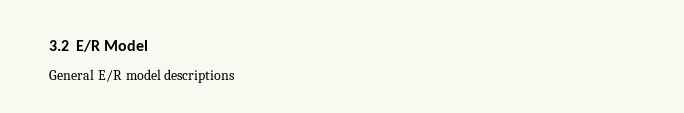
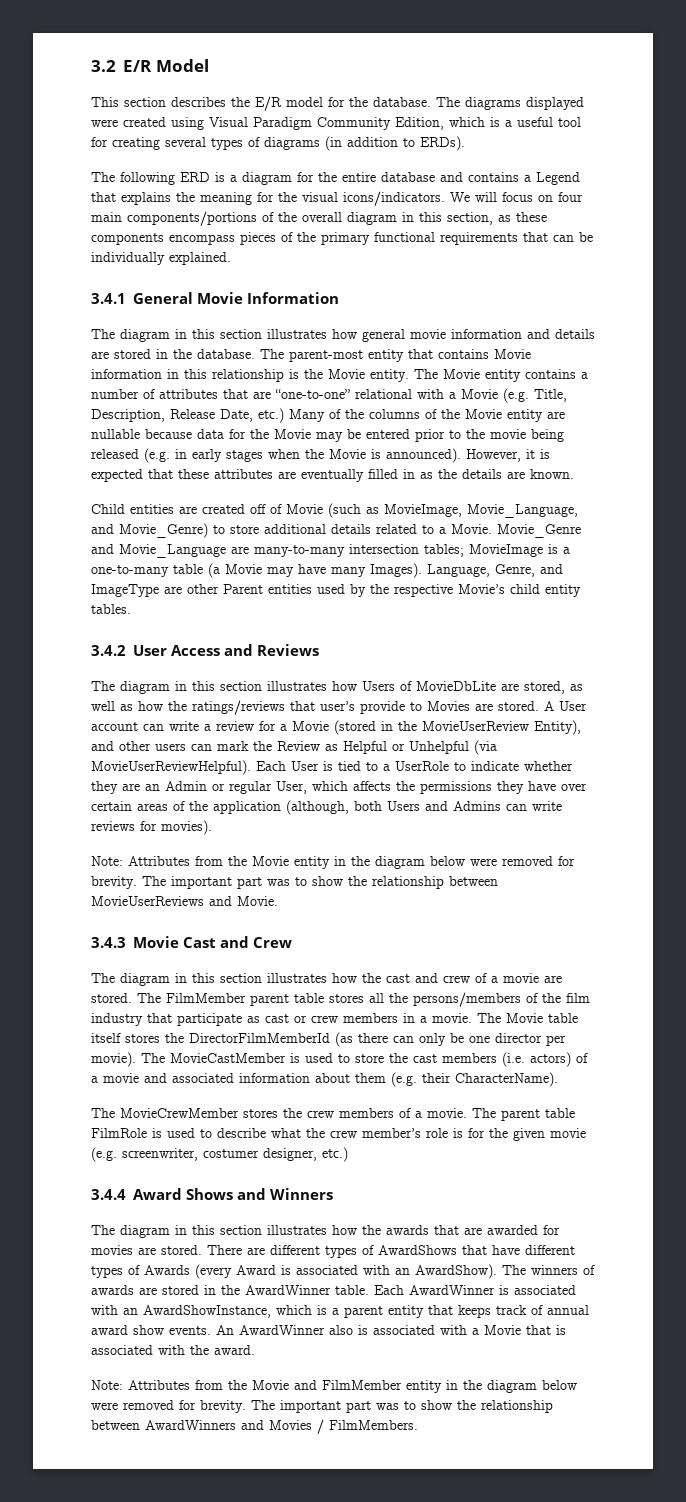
[49,69,236,83] General E/R model descriptions -> [91,96,584,111] [91,117,581,130] [91,136,465,151] [91,172,580,185] [91,191,583,206] [91,211,547,226] [91,232,593,245] [91,252,231,265] [91,292,340,304] [91,329,595,342] [91,349,531,362] [91,369,588,382] [91,388,567,403] [91,408,565,423] [91,429,564,442] [91,448,550,463] [91,469,574,482] [91,503,578,518] [91,523,581,538] [91,544,570,558] [91,563,563,578] [91,584,581,597] [91,604,131,614] [91,644,320,656] [91,681,583,694] [91,700,587,715] [91,720,581,735] [91,740,497,755] [91,760,573,775] [91,781,587,794] [91,800,562,815] [91,820,212,835] [91,856,575,869] [91,876,498,889] [91,896,278,906] [91,936,293,948] [91,973,562,986] [91,992,590,1007] [91,1013,578,1026] [91,1032,566,1047] [91,1052,588,1067] [91,1072,558,1087] [91,1108,575,1121] [91,1128,586,1141] [91,1147,348,1162] [91,1188,334,1200] [91,1225,560,1238] [91,1245,575,1258] [91,1264,595,1279] [91,1285,576,1295] [91,1305,589,1318] [91,1325,566,1335] [91,1345,255,1355] [91,1380,577,1393] [91,1400,553,1413] [91,1419,418,1434] This section describes the E/R model for the database. The diagrams displayed were created using Visual Paradigm Community Edition, which is a useful tool for creating several types of diagrams (in addition to ERDs). // The following ERD is a diagram for the entire database and contains a Legend that explains the meaning for the visual icons/indicators. We will focus on four main components/portions of the overall diagram in this section, as these components encompass pieces of the primary functional requirements that can be individually explained. // 3.4.1 General Movie Information // The diagram in this section illustrates how general movie information and details are stored in the database. The parent-most entity that contains Movie information in this relationship is the Movie entity. The Movie entity contains a number of attributes that are “one-to-one” relational with a Movie (e.g. Title, Description, Release Date, etc.) Many of the columns of the Movie entity are nullable because data for the Movie may be entered prior to the movie being released (e.g. in early stages when the Movie is announced). However, it is expected that these attributes are eventually filled in as the details are known. // Child entities are created off of Movie (such as MovieImage, Movie_Language, and Movie_Genre) to store additional details related to a Movie. Movie_Genre and Movie_Language are many-to-many intersection tables; MovieImage is a one-to-many table (a Movie may have many Images). Language, Genre, and ImageType are other Parent entities used by the respective Movie’s child entity tables. // 3.4.2 User Access and Reviews // The diagram in this section illustrates how Users of MovieDbLite are stored, as well as how the ratings/reviews that user’s provide to Movies are stored. A User account can write a review for a Movie (stored in the MovieUserReview Entity), and other users can mark the Review as Helpful or Unhelpful (via MovieUserReviewHelpful). Each User is tied to a UserRole to indicate whether they are an Admin or regular User, which affects the permissions they have over certain areas of the application (although, both Users and Admins can write reviews for movies). // Note: Attributes from the Movie entity in the diagram below were removed for brevity. The important part was to show the relationship between MovieUserReviews and Movie. // 3.4.3 Movie Cast and Crew // The diagram in this section illustrates how the cast and crew of a movie are stored. The FilmMember parent table stores all the persons/members of the film industry that participate as cast or crew members in a movie. The Movie table itself stores the DirectorFilmMemberId (as there can only be one director per movie). The MovieCastMember is used to store the cast members (i.e. actors) of a movie and associated information about them (e.g. their CharacterName). // The MovieCrewMember stores the crew members of a movie. The parent table FilmRole is used to describe what the crew member’s role is for the given movie (e.g. screenwriter, costumer designer, etc.) // 3.4.4 Award Shows and Winners // The diagram in this section illustrates how the awards that are awarded for movies are stored. There are different types of AwardShows that have different types of Awards (every Award is associated with an AwardShow). The winners of awards are stored in the AwardWinner table. Each AwardWinner is associated with an AwardShowInstance, which is a parent entity that keeps track of annual award show events. An AwardWinner also is associated with a Movie that is associated with the award. // Note: Attributes from the Movie and FilmMember entity in the diagram below were removed for brevity. The important part was to show the relationship between AwardWinners and Movies / FilmMembers.

